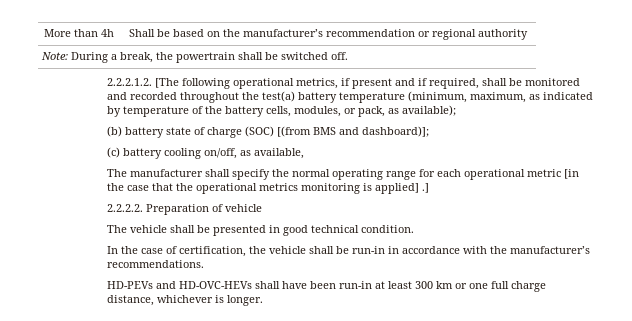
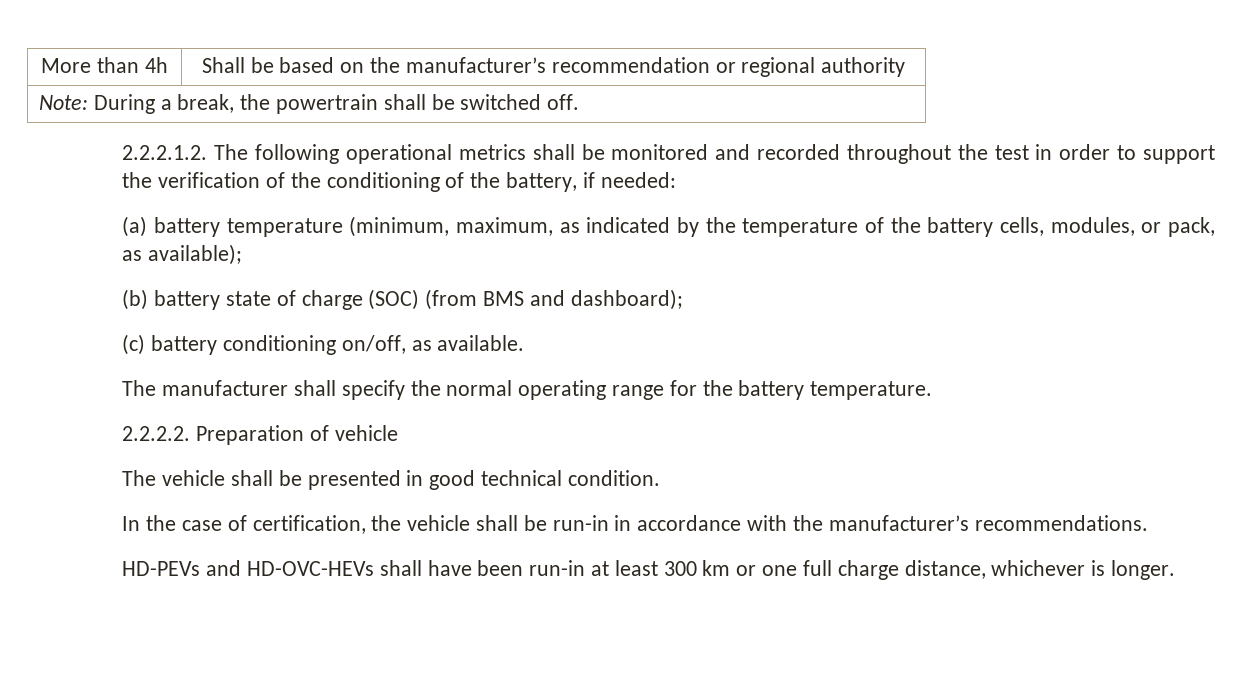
[155,78,180,88] [The -> [214,144,249,160] The
[296,78,480,89] metrics, if present and if required, -> [458,144,526,160] metrics
[262,91,296,102] test(a) -> [994,144,1215,164] [122,172,676,192] [122,216,148,237] test in order to support the verification of the conditioning of the battery, if needed: // (a)
(122, 111) none -> [705,217,736,233] the
[277,126,312,137] [(from -> [425,289,478,310] (from
[362,126,430,137] dashboard)]; -> [570,289,683,310] dashboard);
[164,148,202,159] cooling -> [223,335,337,355] conditioning
[254,148,305,159] available, -> [437,335,525,351] available.
[437,169,580,180] [107,183,430,194] each operational metric [in the case that the operational metrics monitoring is applied] .] -> [702,380,933,400] the battery temperature.

